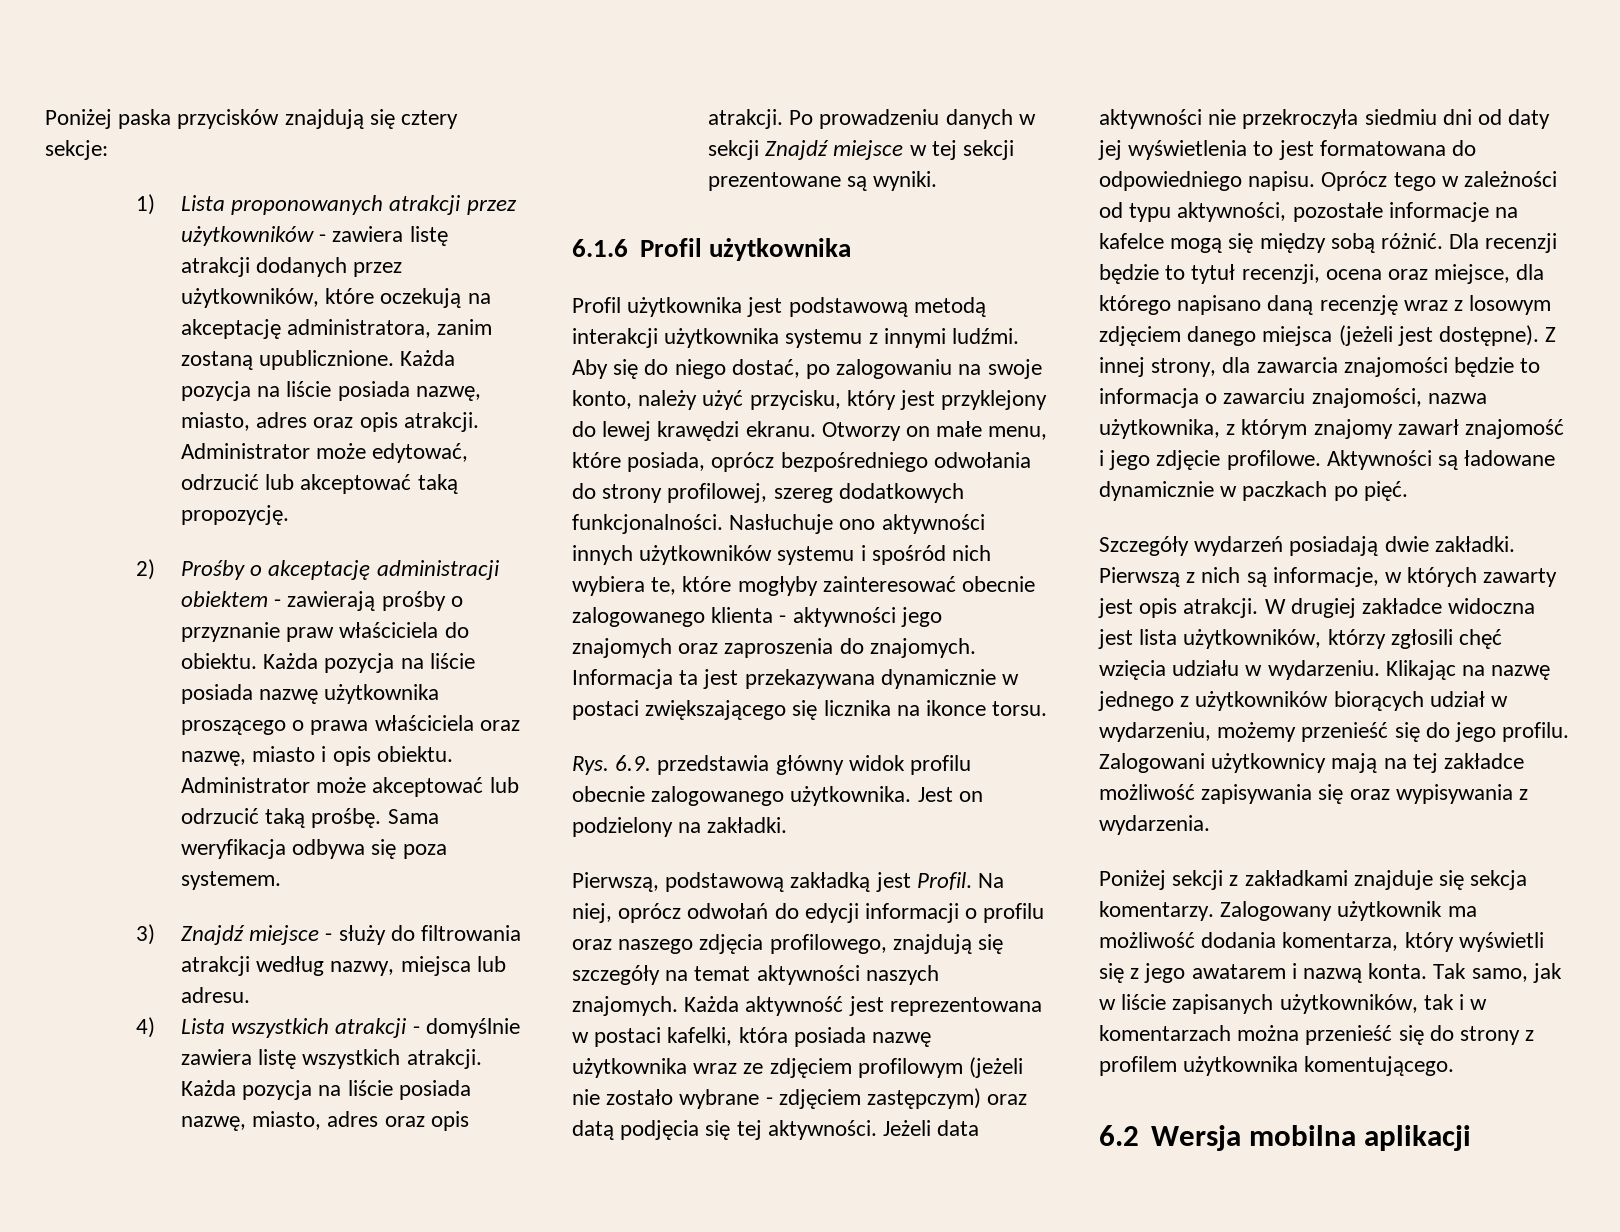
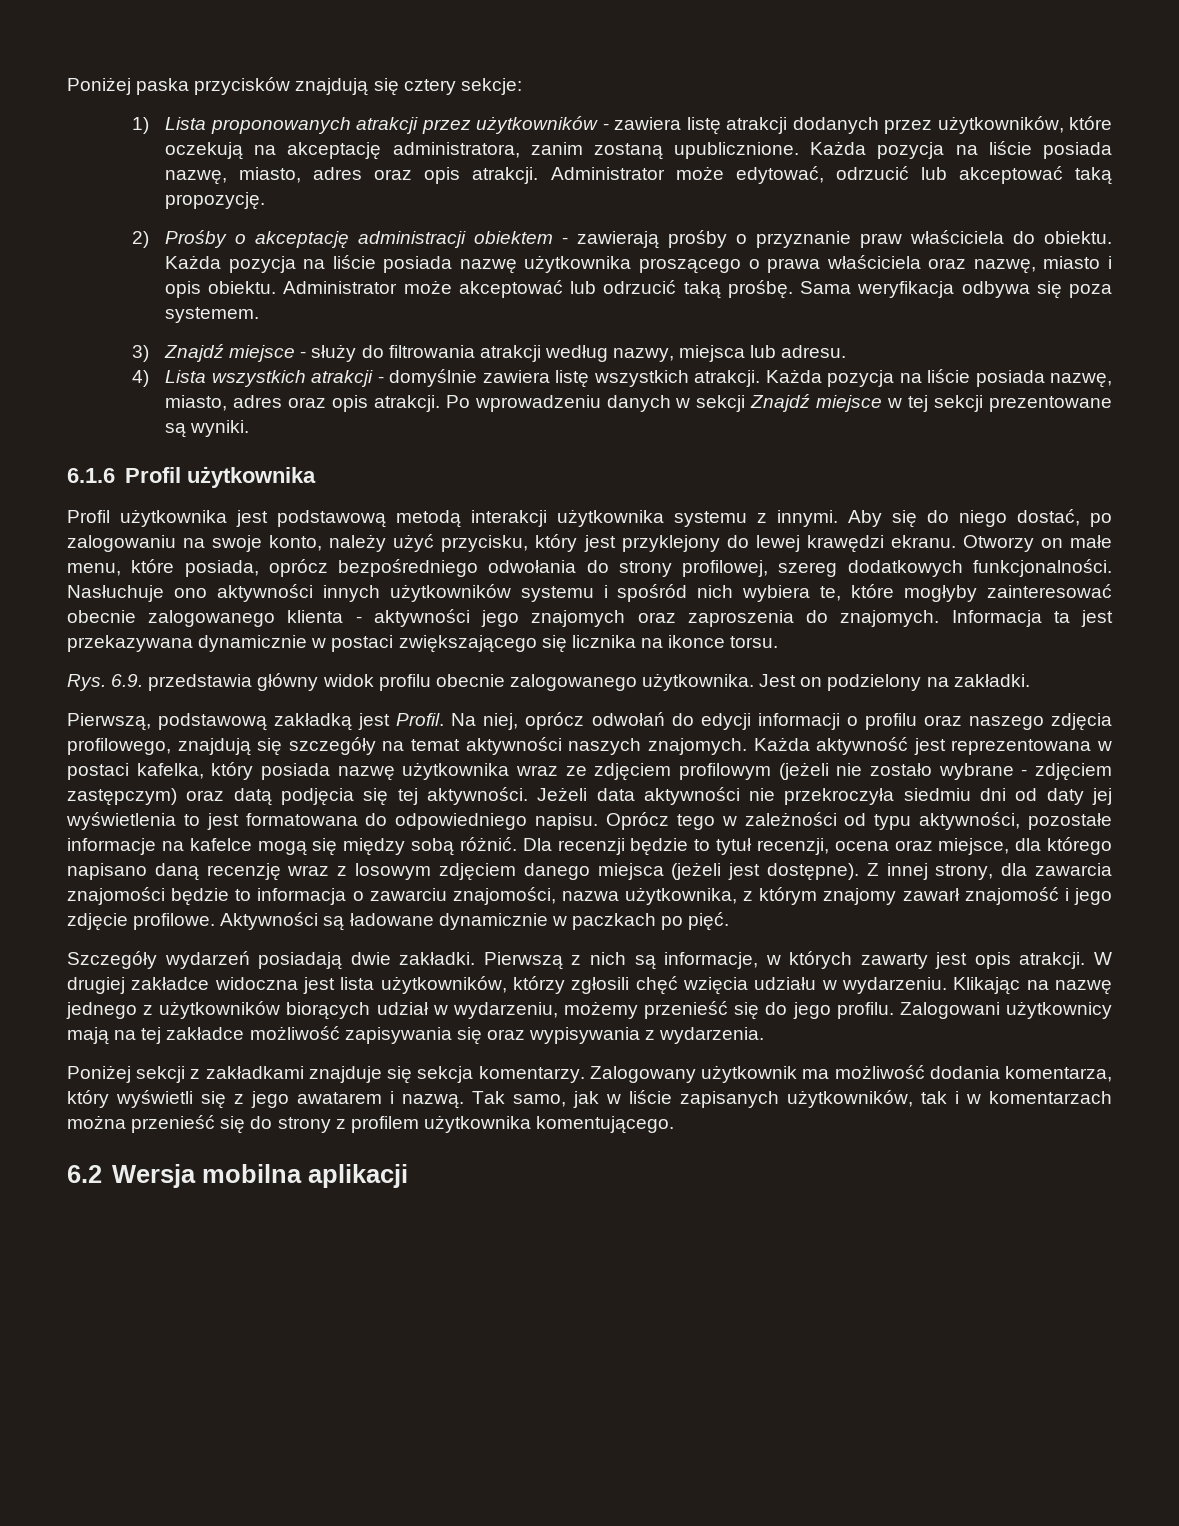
[819,109,940,129] prowadzeniu -> [474,395,601,412] wprowadzeniu
[883,328,1020,348] innymi ludźmi. -> [777,510,838,527] innymi.
[667,1027,788,1046] kafelki, która -> [136,762,254,780] kafelka, który
[1303,963,1428,983] nazwą konta. -> [402,1094,464,1109] nazwą.

